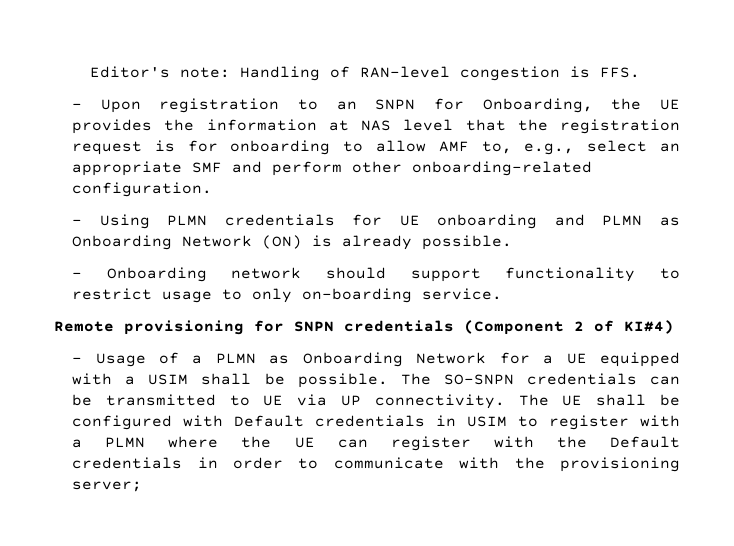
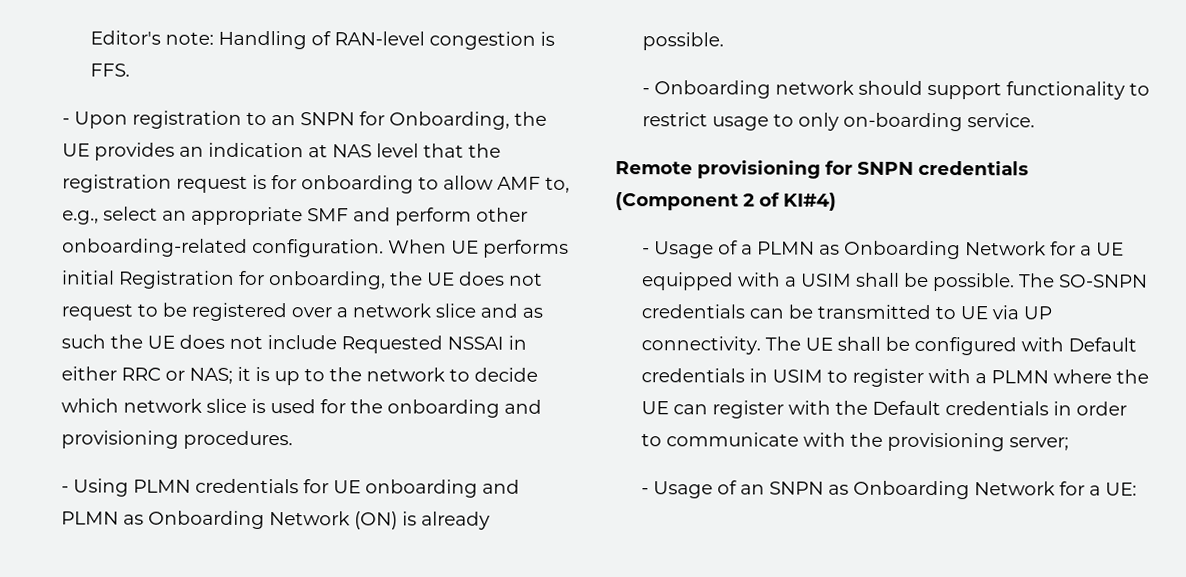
[164,119,317,131] the information -> [179,142,305,158] an indication
(213, 189) none -> [388,239,570,258] [62,270,544,290] [61,302,544,322] [61,334,528,354] [61,366,539,386] [61,398,543,418] [61,430,294,450] When UE performs initial Registration for onboarding, the UE does not request to be registered over a network slice and as such the UE does not include Requested NSSAI in either RRC or NAS; it is up to the network to decide which network slice is used for the onboarding and provisioning procedures.
(143, 486) none -> [641,480,1138,500] // - Usage of an SNPN as Onboarding Network for a UE:

